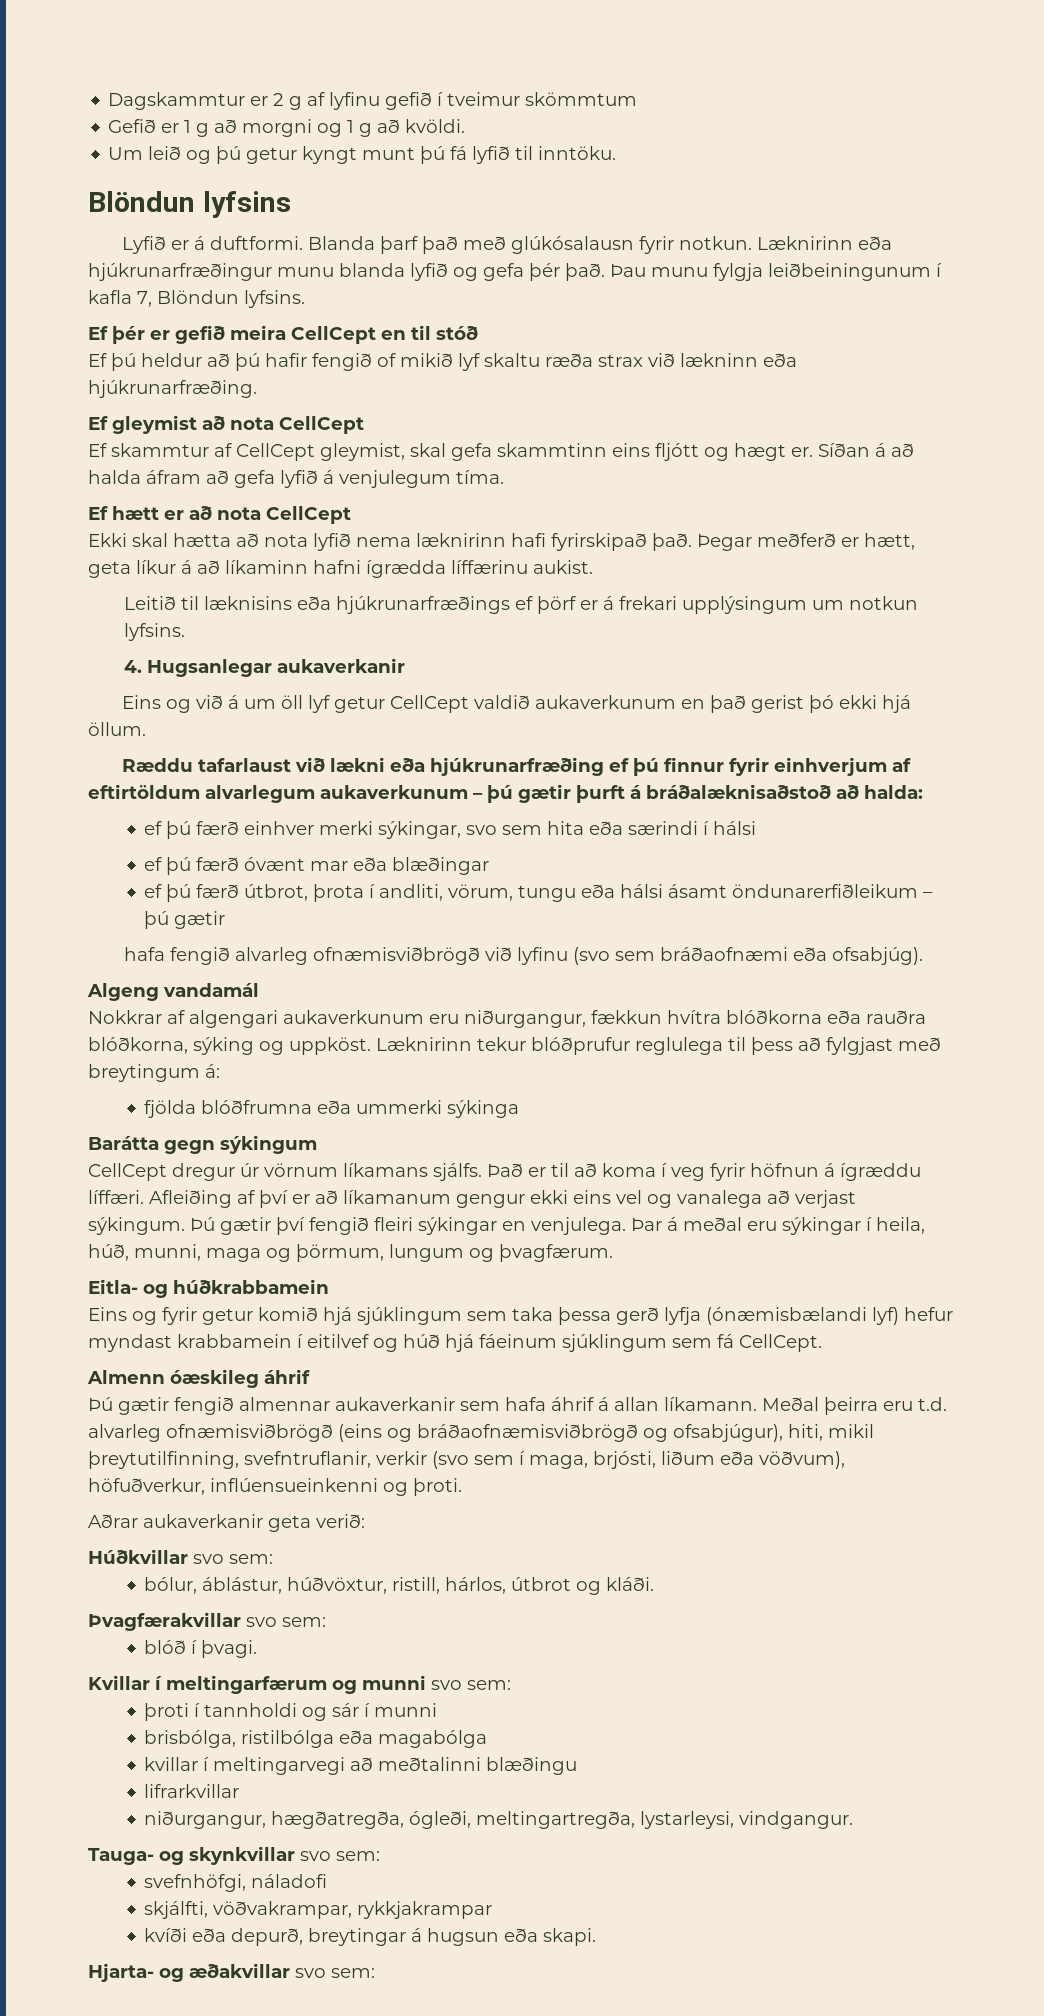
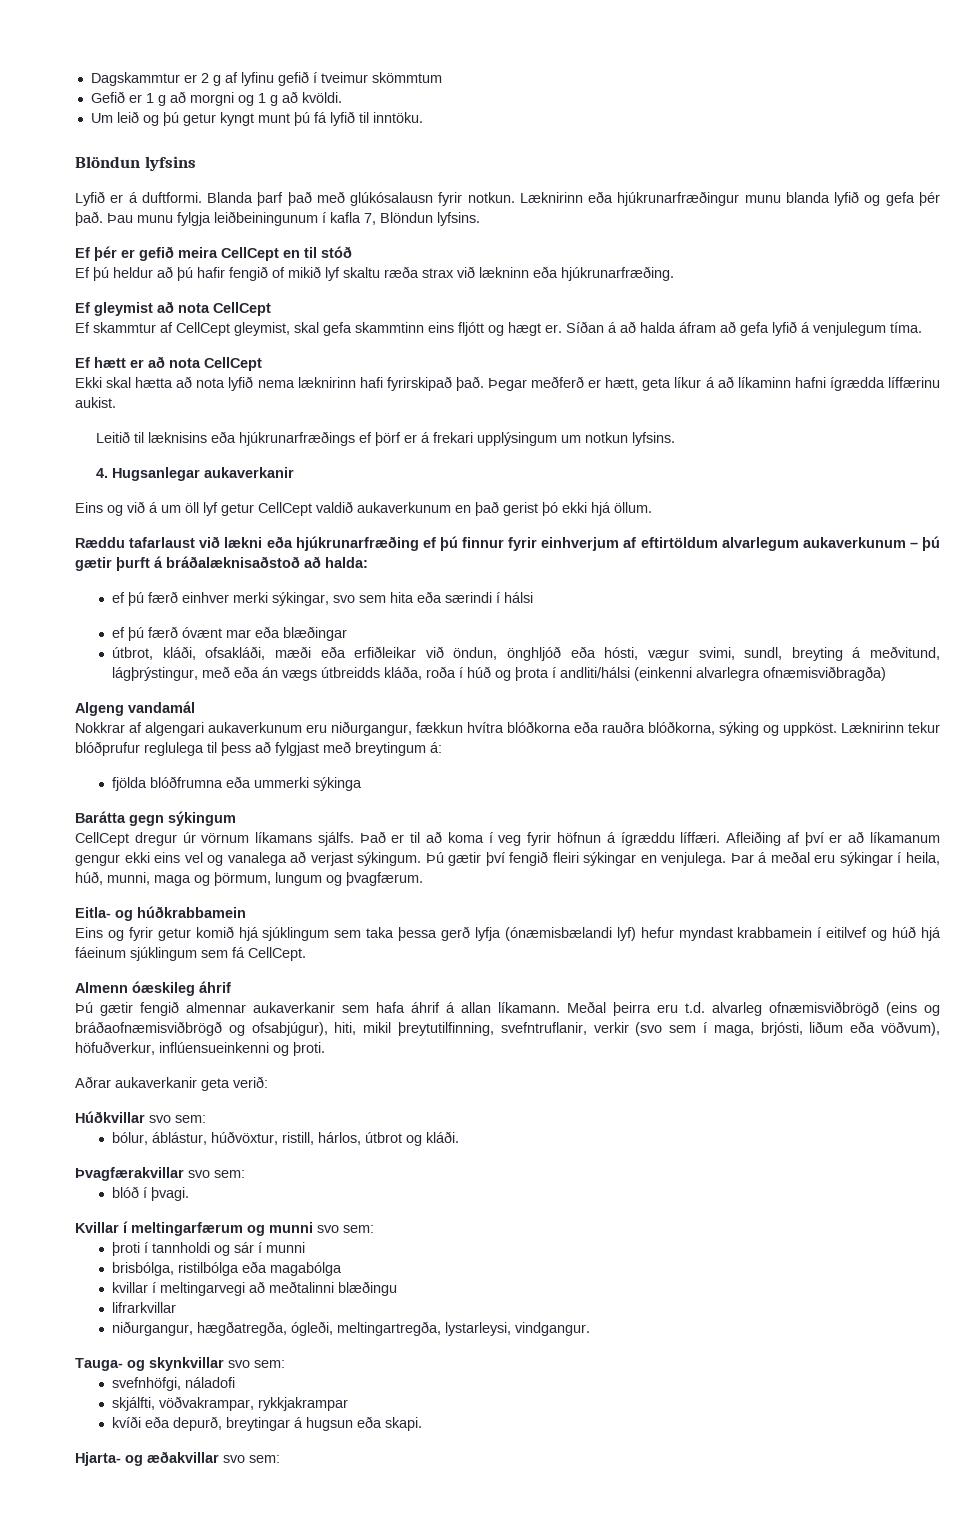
[144,884,934,902] [144,911,226,929] [123,947,923,965] ef þú færð útbrot, þrota í andliti, vörum, tungu eða hálsi ásamt öndunarerfiðleikum – þú gætir // hafa fengið alvarleg ofnæmisviðbrögð við lyfinu (svo sem bráðaofnæmi eða ofsabjúg). -> [112,646,940,661] [112,666,887,681] útbrot, kláði, ofsakláði, mæði eða erfiðleikar við öndun, önghljóð eða hósti, vægur svimi, sundl, breyting á meðvitund, lágþrýstingur, með eða án vægs útbreidds kláða, roða í húð og þrota í andliti/hálsi (einkenni alvarlegra ofnæmisviðbragða)

